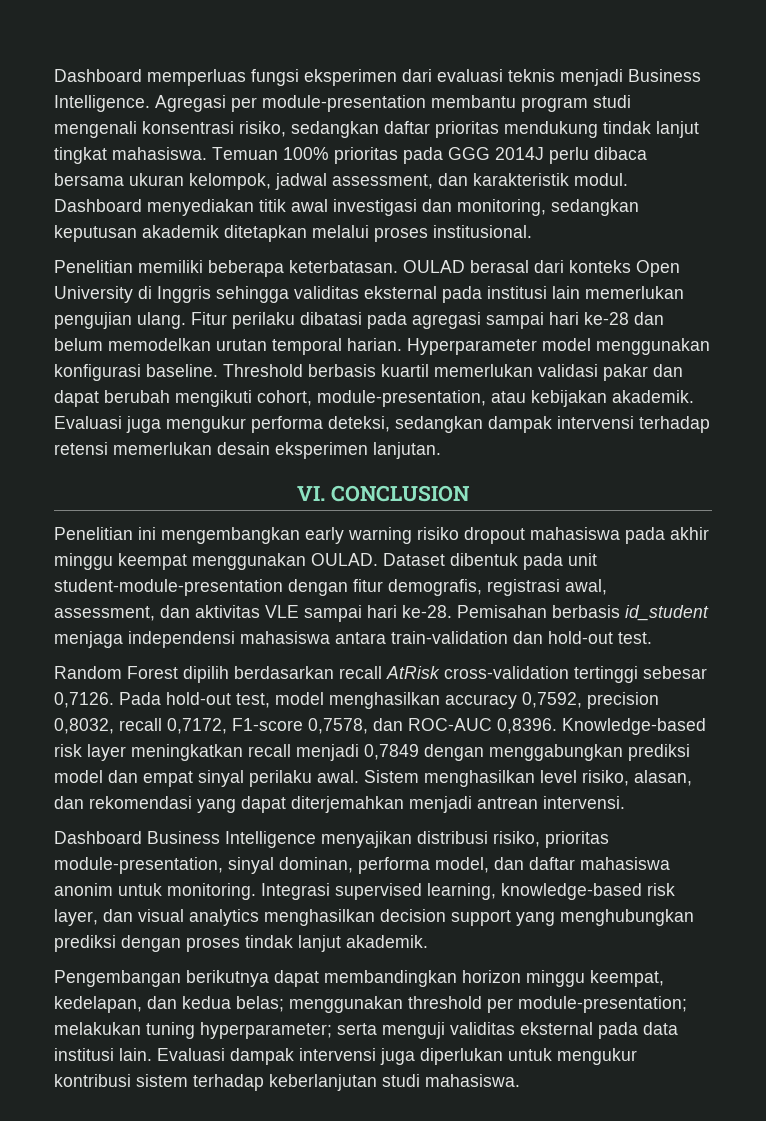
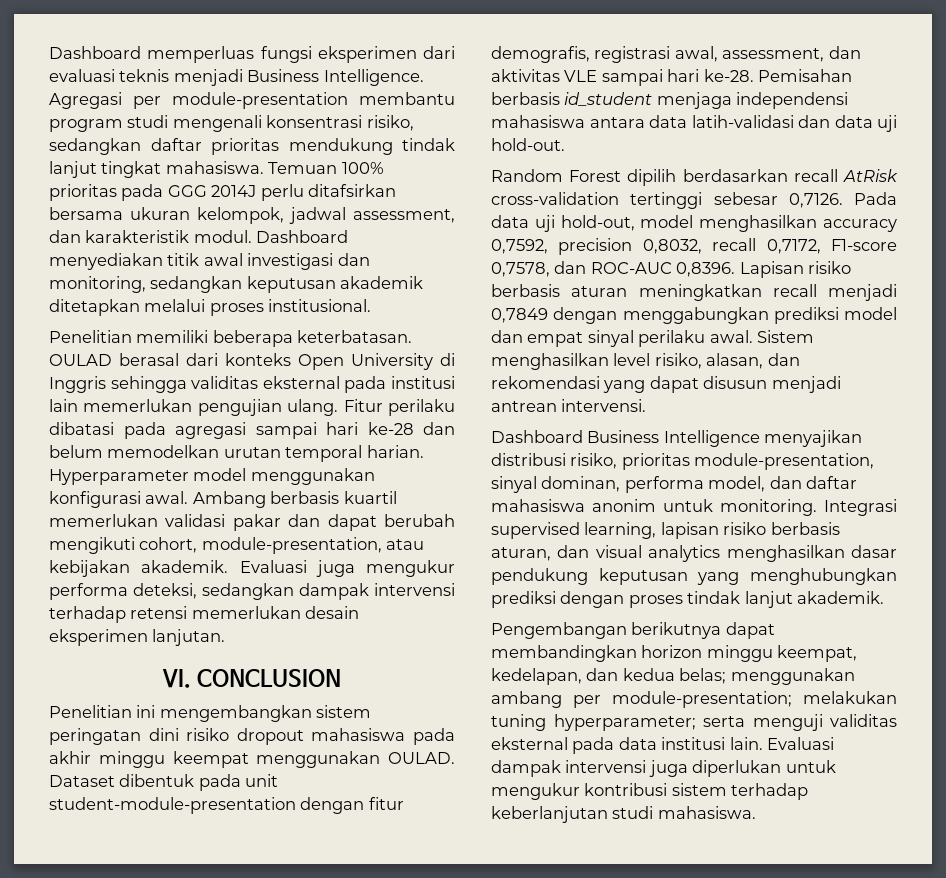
[594,147,647,160] dibaca -> [308,184,397,197] ditafsirkan
[146,364,303,377] baseline. Threshold -> [145,491,266,508] awal. Ambang
[305,527,412,544] early warning -> [316,705,372,718] [49,728,179,745] sistem peringatan dini
[391,631,652,644] train-validation dan hold-out test. -> [649,115,897,132] [491,138,565,151] data latih-validasi dan data uji hold-out.
[166,692,270,708] hold-out test, -> [491,215,635,232] data uji hold-out,
[562,718,706,735] [54,744,126,761] Knowledge-based risk layer -> [739,261,852,278] [491,284,628,297] Lapisan risiko berbasis aturan
[291,796,404,813] diterjemahkan -> [703,376,768,389] disusun
[501,883,675,900] [54,909,98,926] knowledge-based risk layer, -> [660,522,840,539] [491,547,551,561] lapisan risiko berbasis aturan,
[380,909,511,926] decision support -> [851,545,897,558] [491,568,688,585] dasar pendukung keputusan
[408,996,482,1009] threshold -> [491,691,562,708] ambang

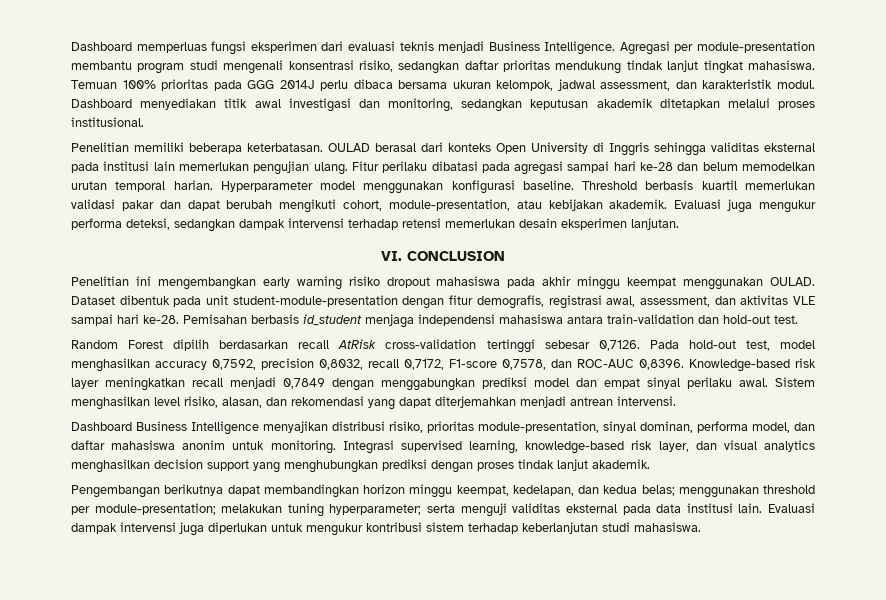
[308,184,397,197] ditafsirkan -> [353,79,393,89] dibaca
[145,491,266,508] awal. Ambang -> [522,180,638,190] baseline. Threshold
[316,705,372,718] [49,728,179,745] sistem peringatan dini -> [262,276,342,290] early warning
[649,115,897,132] [491,138,565,151] data latih-validasi dan data uji hold-out. -> [607,314,798,324] train-validation dan hold-out test.
[491,215,635,232] data uji hold-out, -> [688,340,770,351] hold-out test,
[739,261,852,278] [491,284,628,297] Lapisan risiko berbasis aturan -> [689,358,816,372] [71,378,99,389] Knowledge-based risk layer
[703,376,768,389] disusun -> [435,396,516,408] diterjemahkan
[660,522,840,539] [491,547,551,561] lapisan risiko berbasis aturan, -> [525,440,689,454] knowledge-based risk layer,
[851,545,897,558] [491,568,688,585] dasar pendukung keputusan -> [154,459,249,471] decision support
[491,691,562,708] ambang -> [763,485,815,494] threshold

